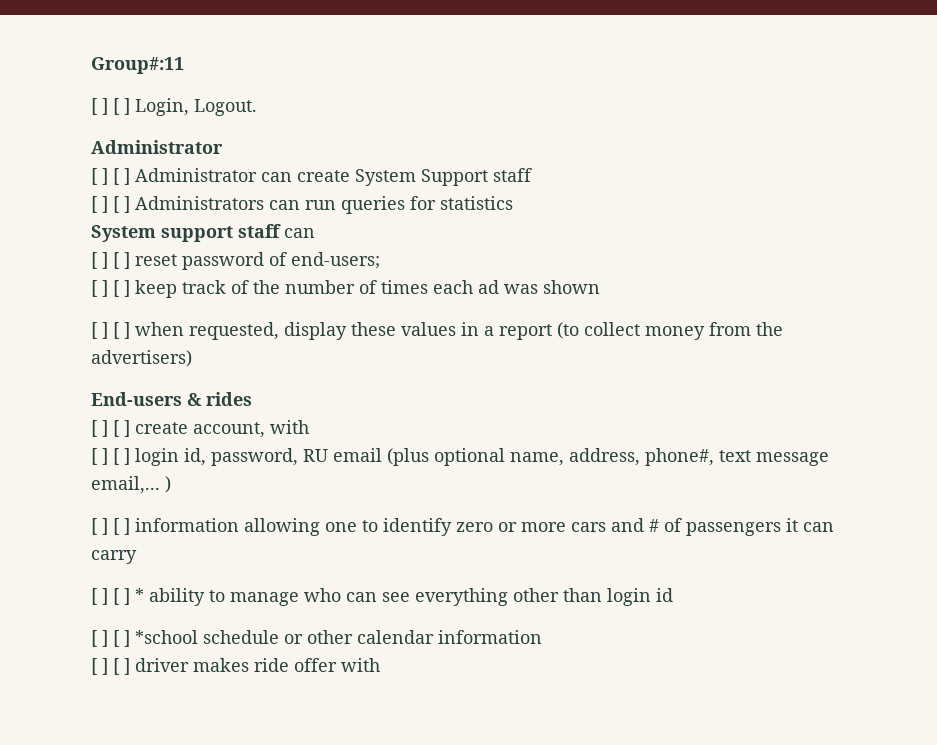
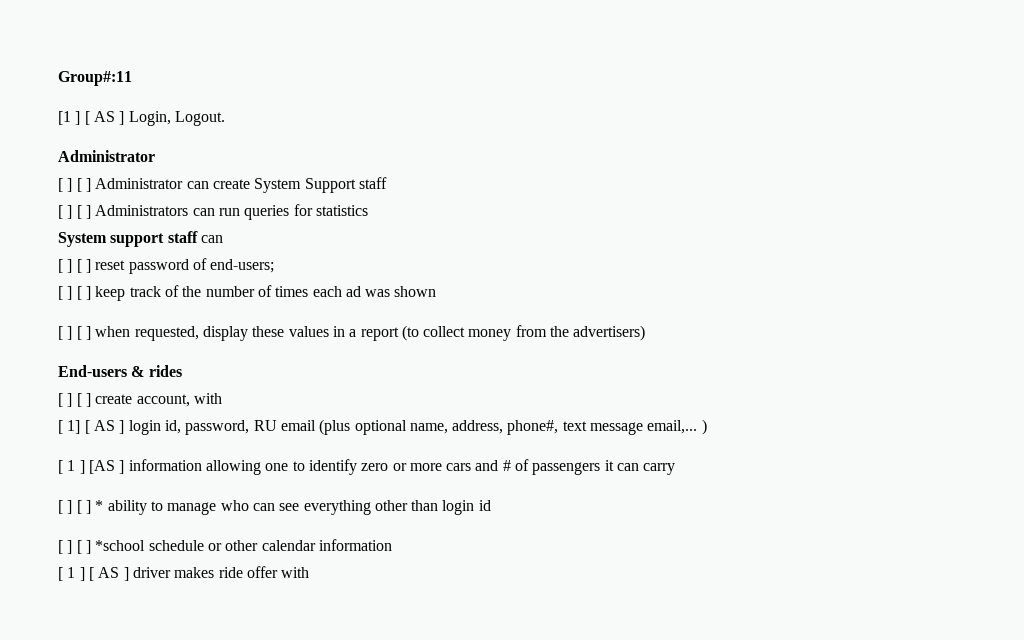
[91,98,119,115] [ ] [ -> [58,111,115,125] [1 ] [ AS
[102,448,119,465] ] [ -> [67,420,115,434] 1] [ AS
[102,518,119,535] ] [ -> [67,460,115,474] 1 ] [AS
[102,658,119,675] ] [ -> [67,567,120,581] 1 ] [ AS

